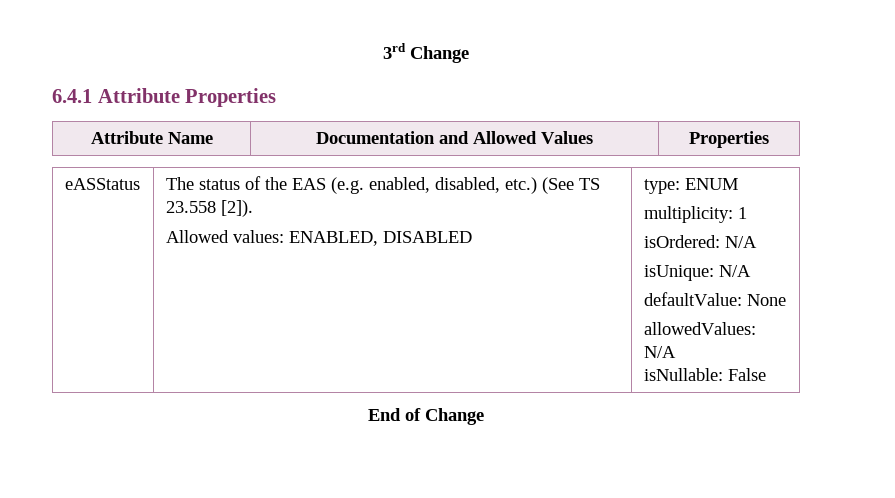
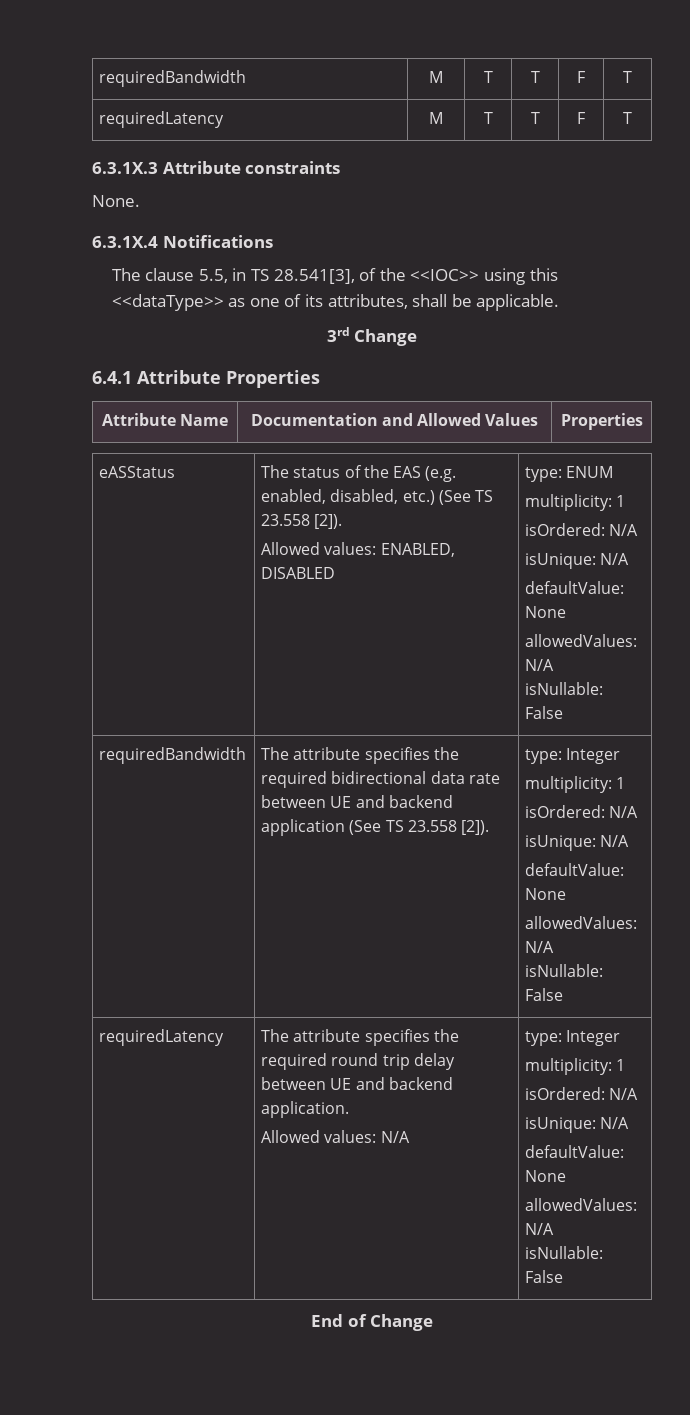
(383, 51) none -> [99,70,247,87] [429,71,443,83] [483,71,493,83] [530,71,540,83] [577,71,585,83] [623,71,632,83] [99,111,225,128] [429,112,443,124] [483,112,493,124] [530,112,540,124] [577,112,585,124] [623,112,632,124] [92,161,341,174] [92,195,140,207] [92,235,273,248] [111,268,558,285] [111,294,560,311] requiredBandwidth | M | T | T | F | T // requiredLatency | M | T | T | F | T // 6.3.1X.3 Attribute constraints // None. // 6.3.1X.4 Notifications // The clause 5.5, in TS 28.541[3], of the <<IOC>> using this <<dataType>> as one of its attributes, shall be applicable. //
(766, 374) none -> [99,747,247,764] [261,747,459,764] [261,771,500,788] [261,795,453,808] [261,819,489,836] [525,748,621,764] [525,776,626,793] [525,805,639,818] [525,835,630,851] [525,863,625,876] [525,888,567,900] [525,916,638,929] [525,941,555,953] [525,964,604,977] [525,988,564,1001] [99,1029,225,1046] [261,1029,459,1046] [261,1053,455,1070] [261,1077,453,1090] [261,1101,350,1118] [261,1130,410,1143] [525,1030,621,1046] [525,1058,626,1075] [525,1087,639,1100] [525,1117,630,1133] [525,1145,625,1158] [525,1170,567,1182] [525,1198,638,1211] [525,1223,555,1235] [525,1246,604,1259] [525,1270,564,1283] // requiredBandwidth | The attribute specifies the required bidirectional data rate between UE and backend application (See TS 23.558 [2]). | type: Integer // multiplicity: 1 // isOrdered: N/A // isUnique: N/A // defaultValue: None // allowedValues: N/A // isNullable: False // requiredLatency | The attribute specifies the required round trip delay between UE and backend application. // Allowed values: N/A | type: Integer // multiplicity: 1 // isOrdered: N/A // isUnique: N/A // defaultValue: None // allowedValues: N/A // isNullable: False

